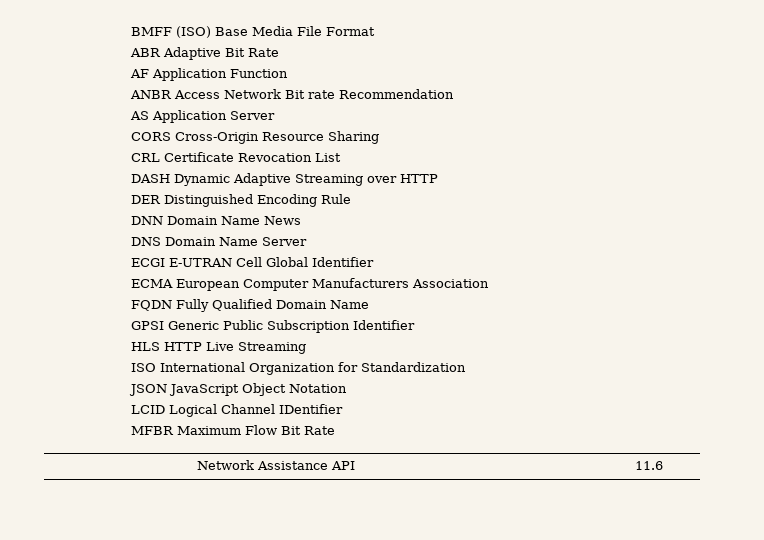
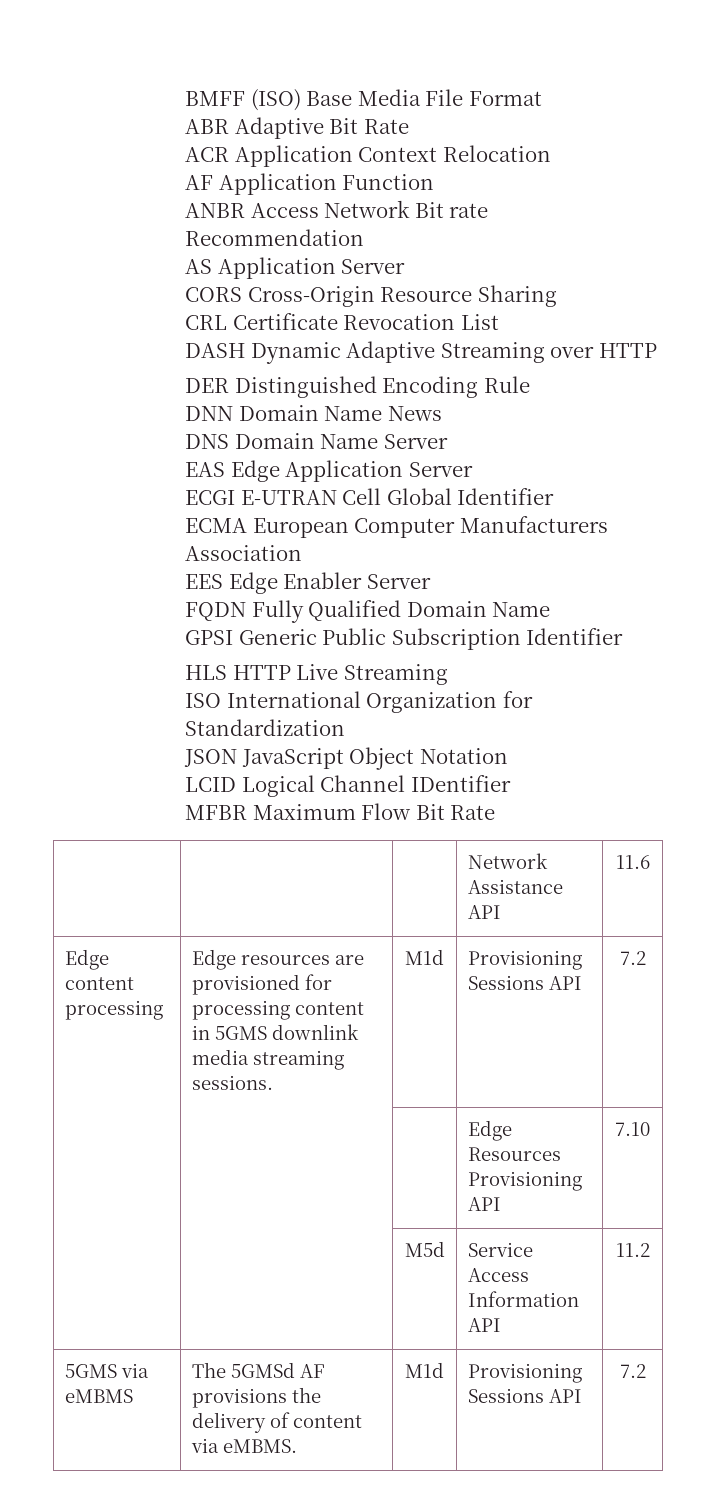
(280, 52) none -> [185,145,551,167] // ACR Application Context Relocation
(308, 241) none -> [185,460,473,482] // EAS Edge Application Server
(490, 283) none -> [185,572,431,594] // EES Edge Enabler Server
(663, 465) none -> [64,949,109,970] [64,977,134,990] [64,1000,163,1020] [191,949,364,970] [191,974,332,995] [191,1000,364,1020] [191,1024,359,1040] [191,1049,344,1070] [191,1075,273,1090] [405,949,444,965] [467,950,582,970] [467,975,582,990] [619,951,646,965] [467,1120,512,1141] [467,1147,561,1161] [467,1171,582,1191] [467,1197,501,1211] [615,1122,650,1136] [404,1241,445,1257] [467,1242,533,1257] [467,1268,529,1282] [467,1291,579,1307] [467,1318,501,1332] [615,1243,650,1257] [64,1363,149,1378] [64,1389,133,1403] [191,1362,325,1378] [191,1387,321,1408] [191,1412,362,1433] [190,1438,297,1453] [405,1362,444,1378] [467,1363,582,1383] [467,1388,582,1403] [619,1364,646,1378] // Edge content processing | Edge resources are provisioned for processing content in 5GMS downlink media streaming sessions. | M1d | Provisioning Sessions API | 7.2 // | | | Edge Resources Provisioning API | 7.10 // | | M5d | Service Access Information API | 11.2 // 5GMS via eMBMS | The 5GMSd AF provisions the delivery of content via eMBMS. | M1d | Provisioning Sessions API | 7.2

